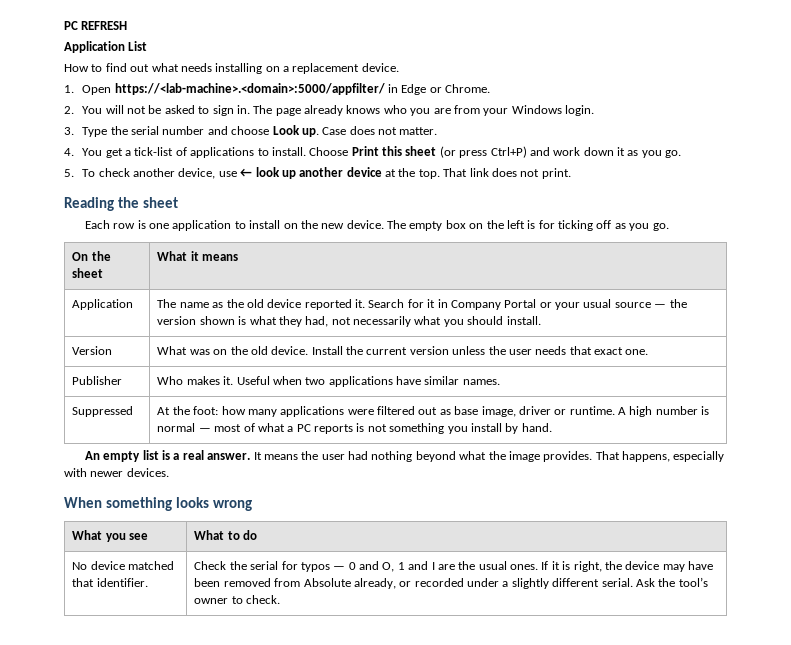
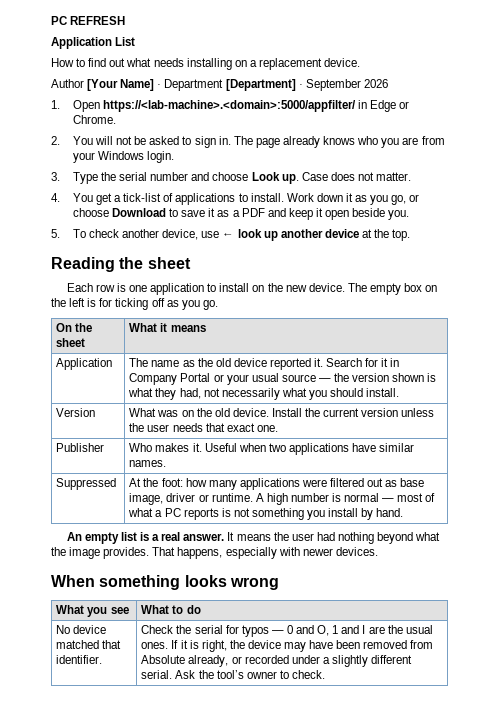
(399, 67) none -> [51,79,388,91] // Author [Your Name] · Department [Department] · September 2026
[309,146,682,158] Choose Print this sheet (or press Ctrl+P) and work down it as you go. -> [286,193,420,205] [72,208,410,220] Work down it as you go, or choose Download to save it as a PDF and keep it open beside you.
[443,168,571,179] That link does not print. -> (411, 235) none

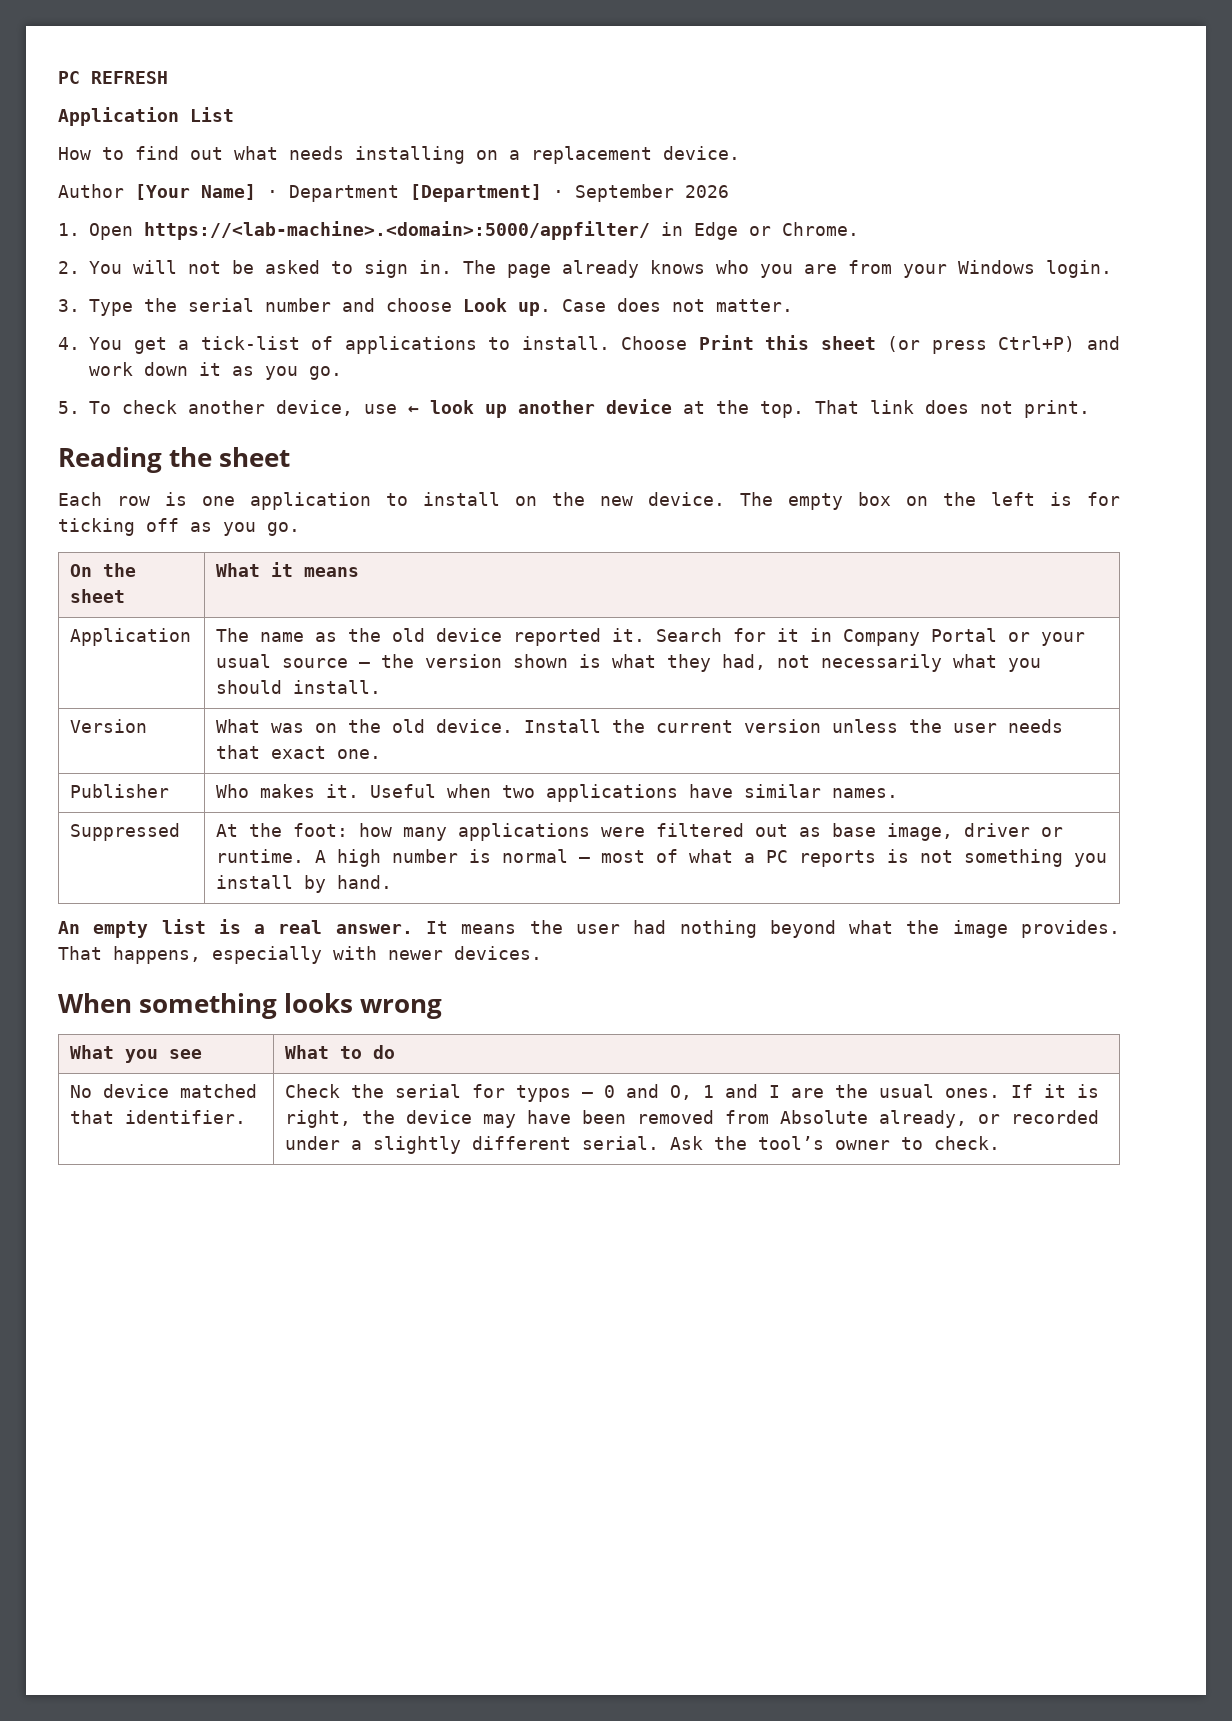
[286,193,420,205] [72,208,410,220] Work down it as you go, or choose Download to save it as a PDF and keep it open beside you. -> [621,335,1120,354] [89,362,342,380] Choose Print this sheet (or press Ctrl+P) and work down it as you go.
(411, 235) none -> [815,400,1090,418] That link does not print.

